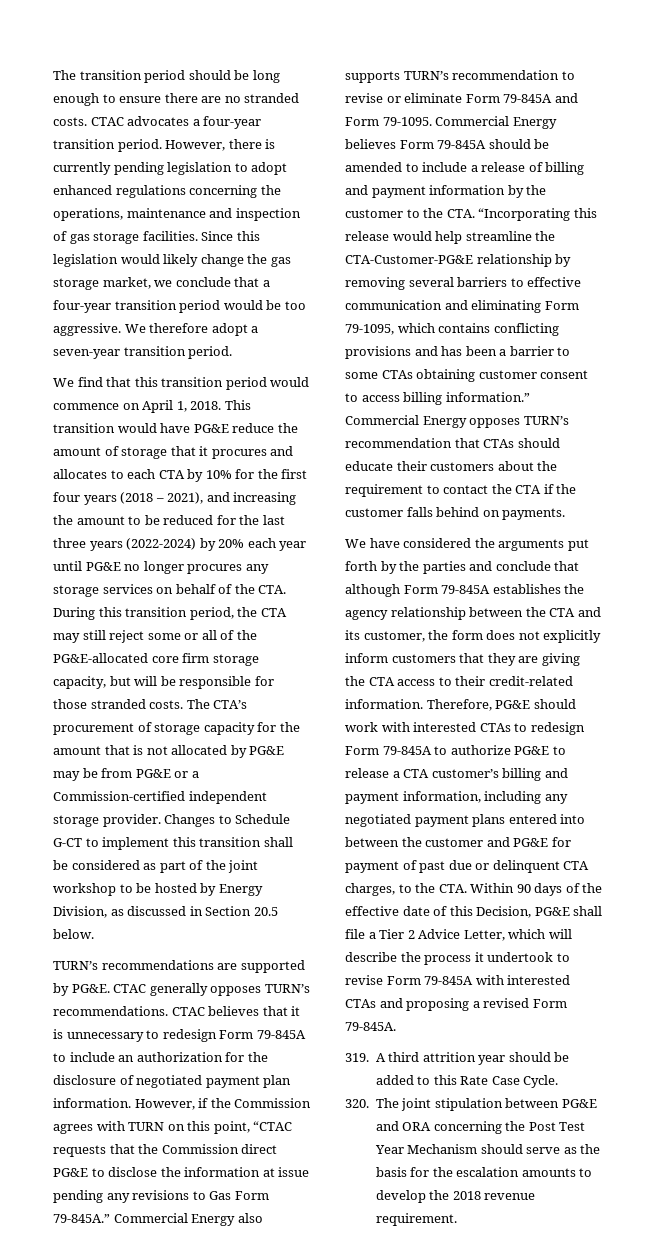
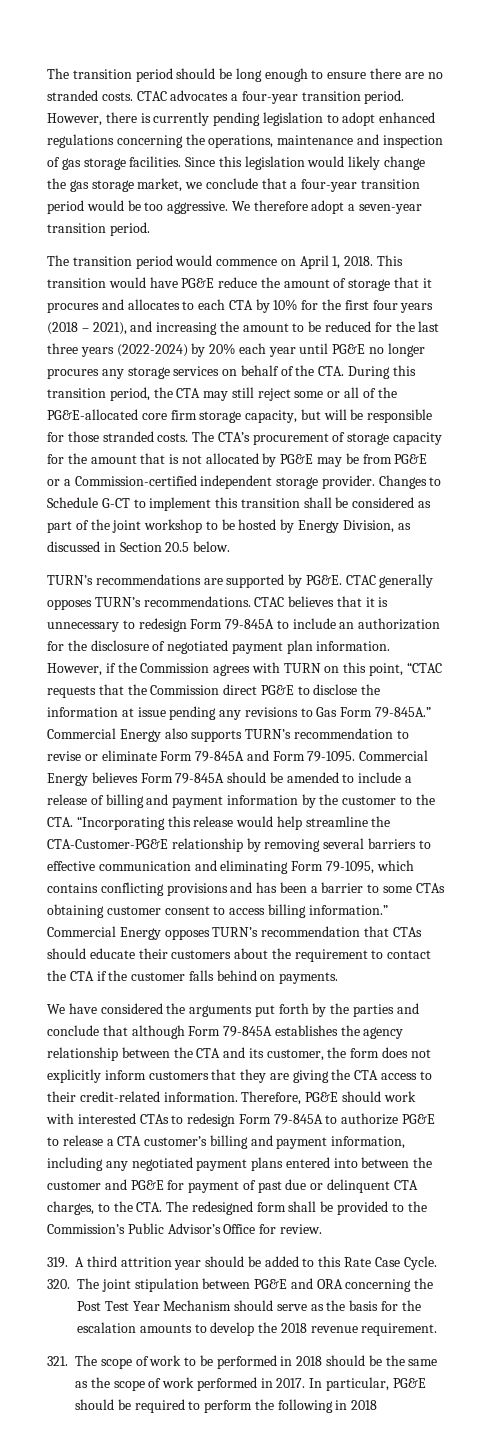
[53,377,158,387] We find that this -> [47,255,69,266] The
[470,883,603,896] [345,906,603,918] [345,929,572,941] [345,952,570,965] [345,975,571,985] [345,998,567,1011] [345,1022,396,1031] Within 90 days of the effective date of this Decision, PG&E shall file a Tier 2 Advice Letter, which will describe the process it undertook to revise Form 79-845A with interested CTAs and proposing a revised Form 79-845A. -> [166,1201,427,1215] [47,1223,322,1234] The redesigned form shall be provided to the Commission’s Public Advisor’s Office for review.
(457, 1219) none -> [47,1355,438,1369] [75,1377,426,1391] [75,1399,378,1413] // 321. The scope of work to be performed in 2018 should be the same as the scope of work performed in 2017. In particular, PG&E should be required to perform the following in 2018

